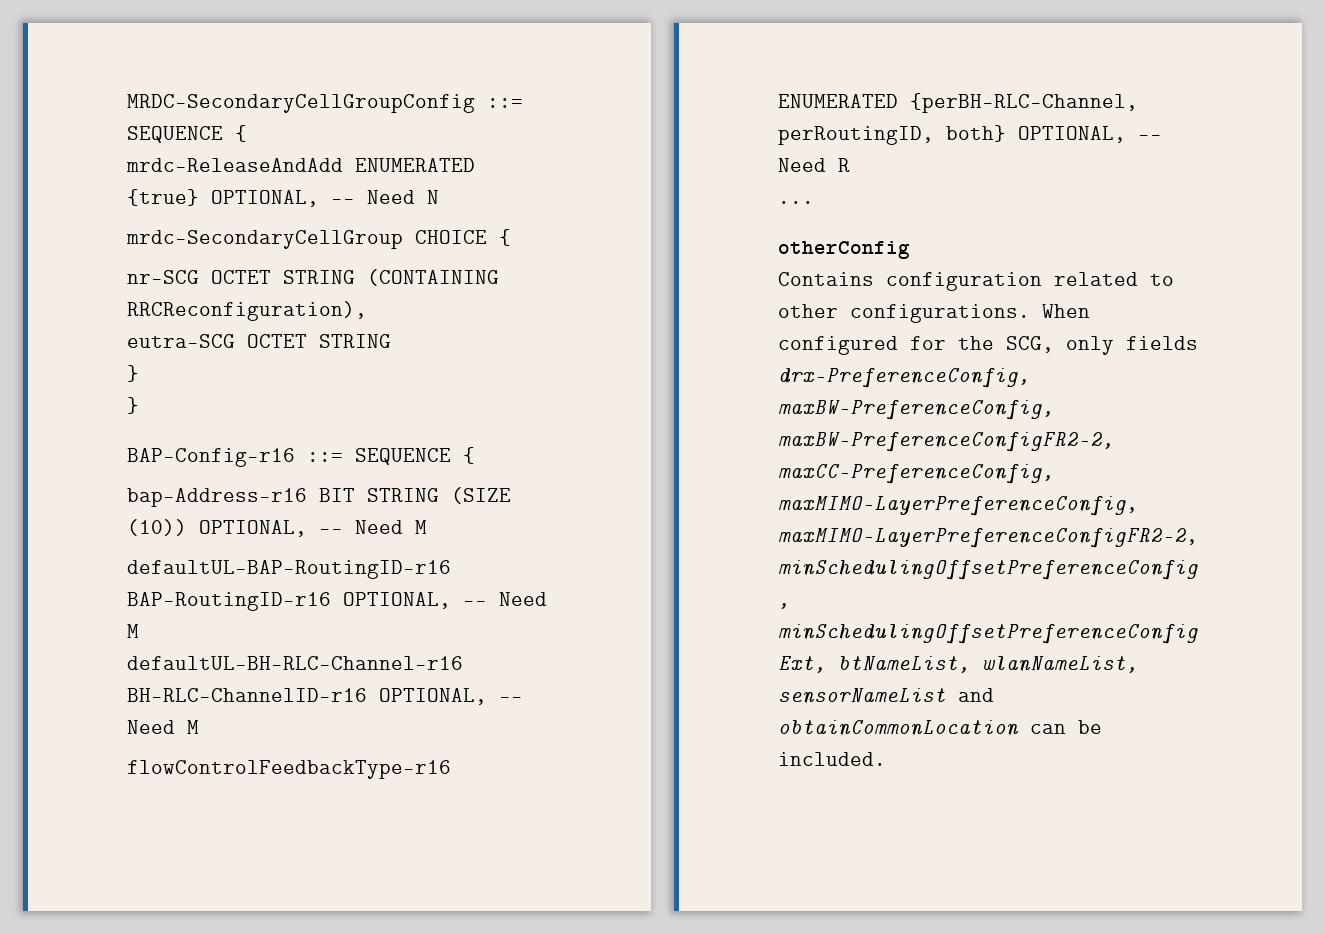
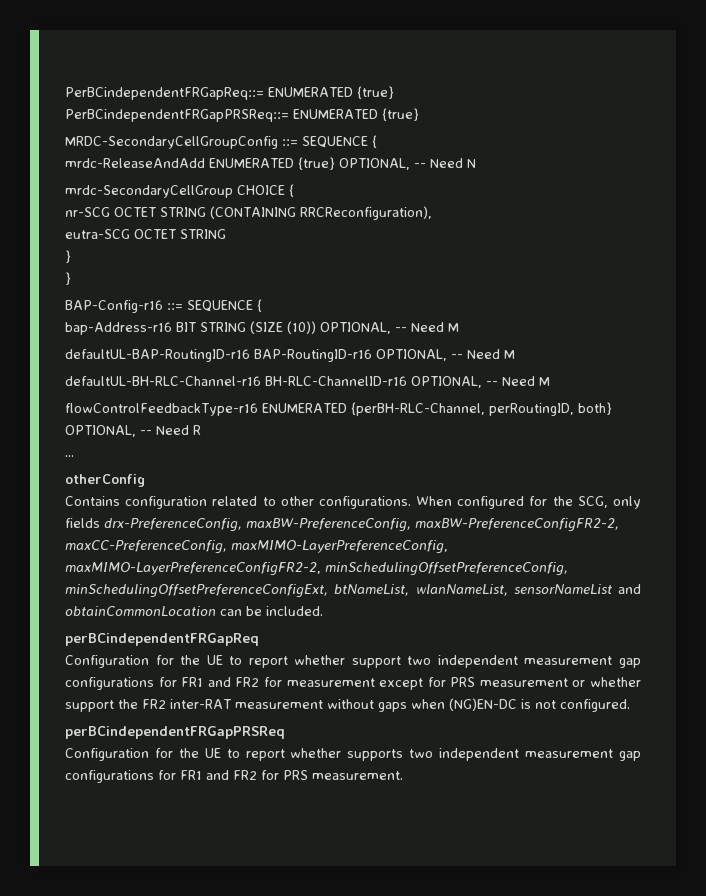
(127, 103) none -> [65,86,394,100] [65,108,419,122] PerBCindependentFRGapReq::= ENUMERATED {true} // PerBCindependentFRGapPRSReq::= ENUMERATED {true} //
(886, 759) none -> [65,633,259,646] [65,655,641,668] [65,677,641,690] [65,698,630,712] [65,726,285,739] [65,748,642,761] [65,770,403,783] // perBCindependentFRGapReq // Configuration for the UE to report whether support two independent measurement gap configurations for FR1 and FR2 for measurement except for PRS measurement or whether support the FR2 inter-RAT measurement without gaps when (NG)EN-DC is not configured. // perBCindependentFRGapPRSReq // Configuration for the UE to report whether supports two independent measurement gap configurations for FR1 and FR2 for PRS measurement.

